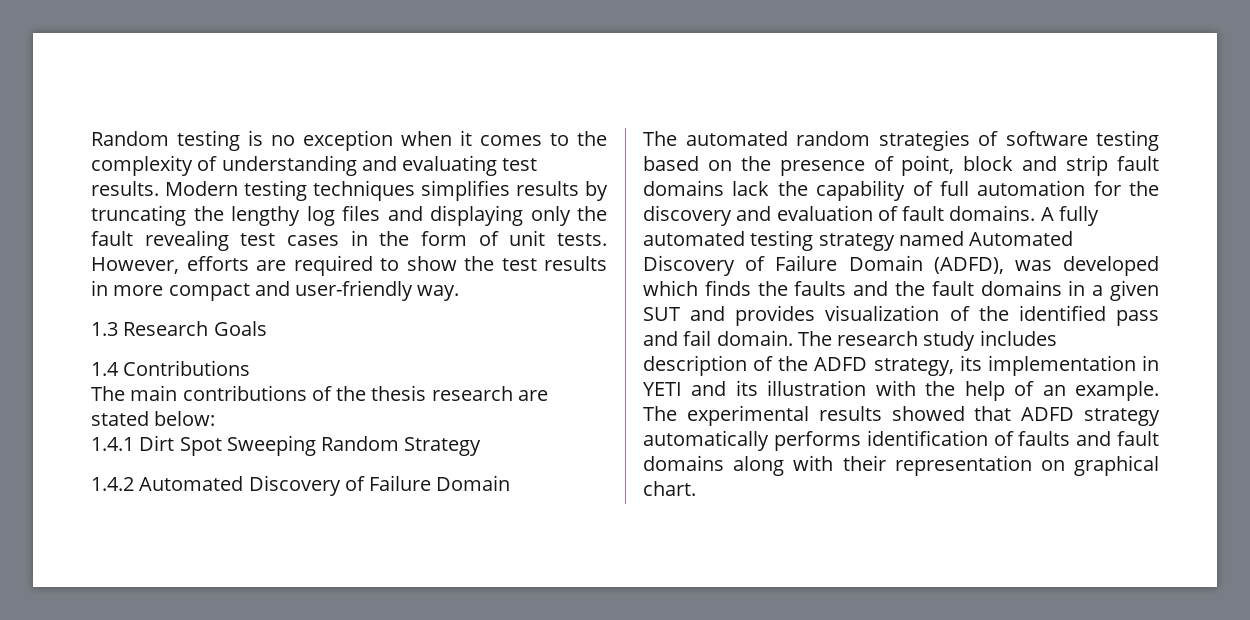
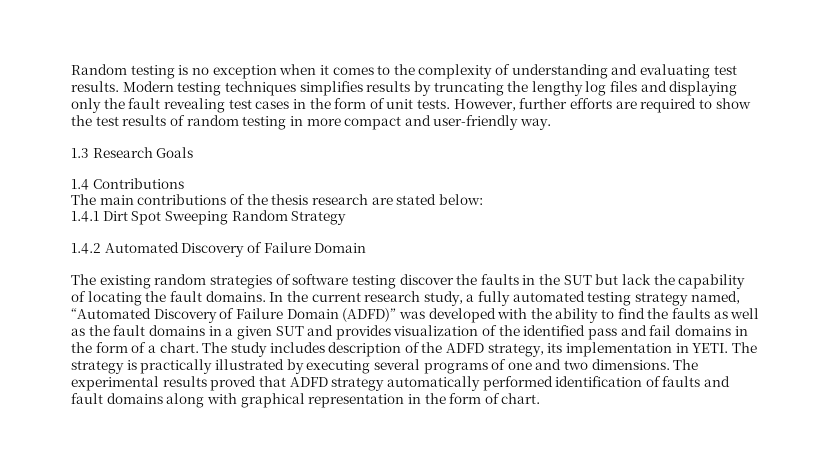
(179, 265) none -> [519,98,568,109] further
(607, 263) none -> [169,115,287,130] of random testing
[685,131,788,146] automated -> [99,275,151,289] existing
[643,155,1159,176] [643,180,1159,201] [643,205,1054,226] based on the presence of point, block and strip fault domains lack the capability of full automation for the discovery and evaluation of fault domains. A -> [399,274,746,289] [71,291,475,306] discover the faults in the SUT but lack the capability of locating the fault domains. In the current research study, a
[898,231,1074,246] [643,255,1004,276] named Automated Discovery of Failure Domain (ADFD), -> [690,291,740,304] [71,308,397,323] named, “Automated Discovery of Failure Domain (ADFD)”
[643,280,889,296] which finds the faults and -> [497,308,760,323] [71,328,85,336] with the ability to find the faults as well as
[716,330,919,346] domain. The research -> [674,325,748,336] [71,342,228,353] domains in the form of a chart. The
[643,380,1159,401] YETI and its illustration with the help of an example. -> [692,342,757,353] [71,359,670,374] YETI. The strategy is practically illustrated by executing several programs of one and two dimensions.
[891,406,965,421] showed -> [210,376,257,391] proved
[773,431,861,451] performs -> [482,376,553,391] performed
[842,455,1159,476] their representation on graphical -> [240,393,500,408] graphical representation in the form of

